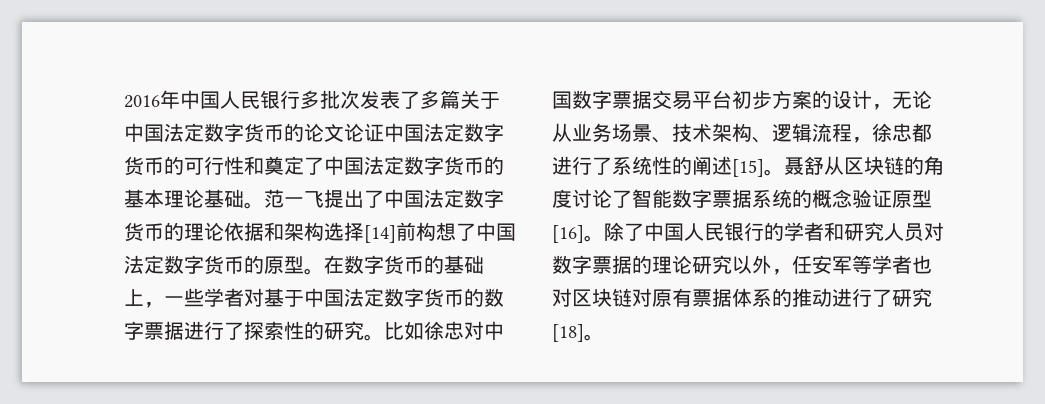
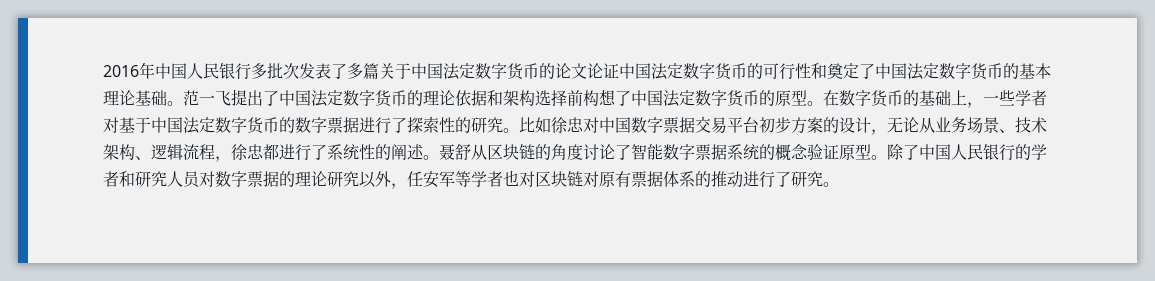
[364,225,396,243] [14] -> (567, 98) none
[732,159,764,177] [15] -> (424, 152) none
[552,225,584,243] [16] -> (871, 152) none
[552,324,584,342] [18] -> (823, 179) none

